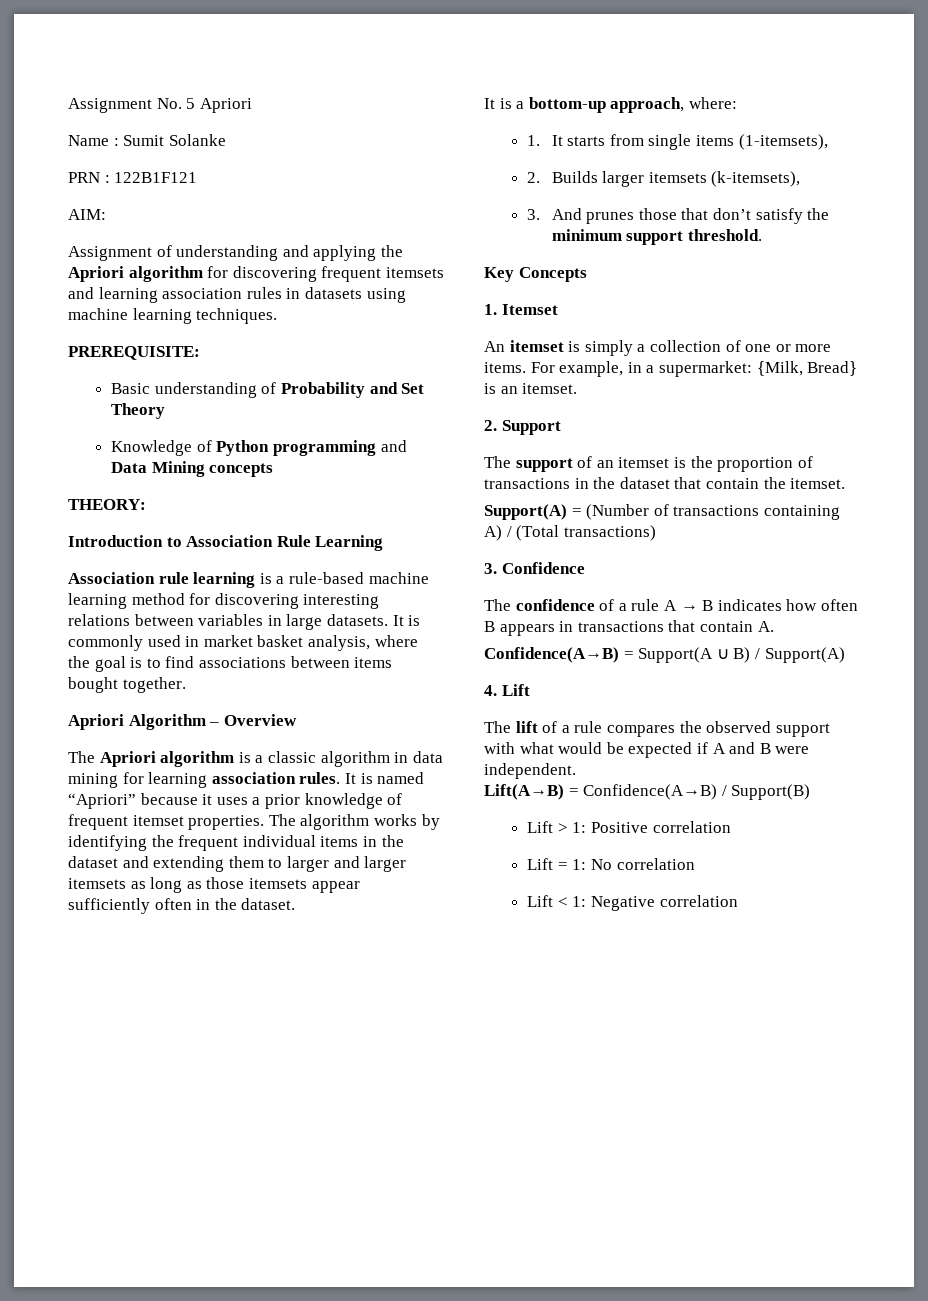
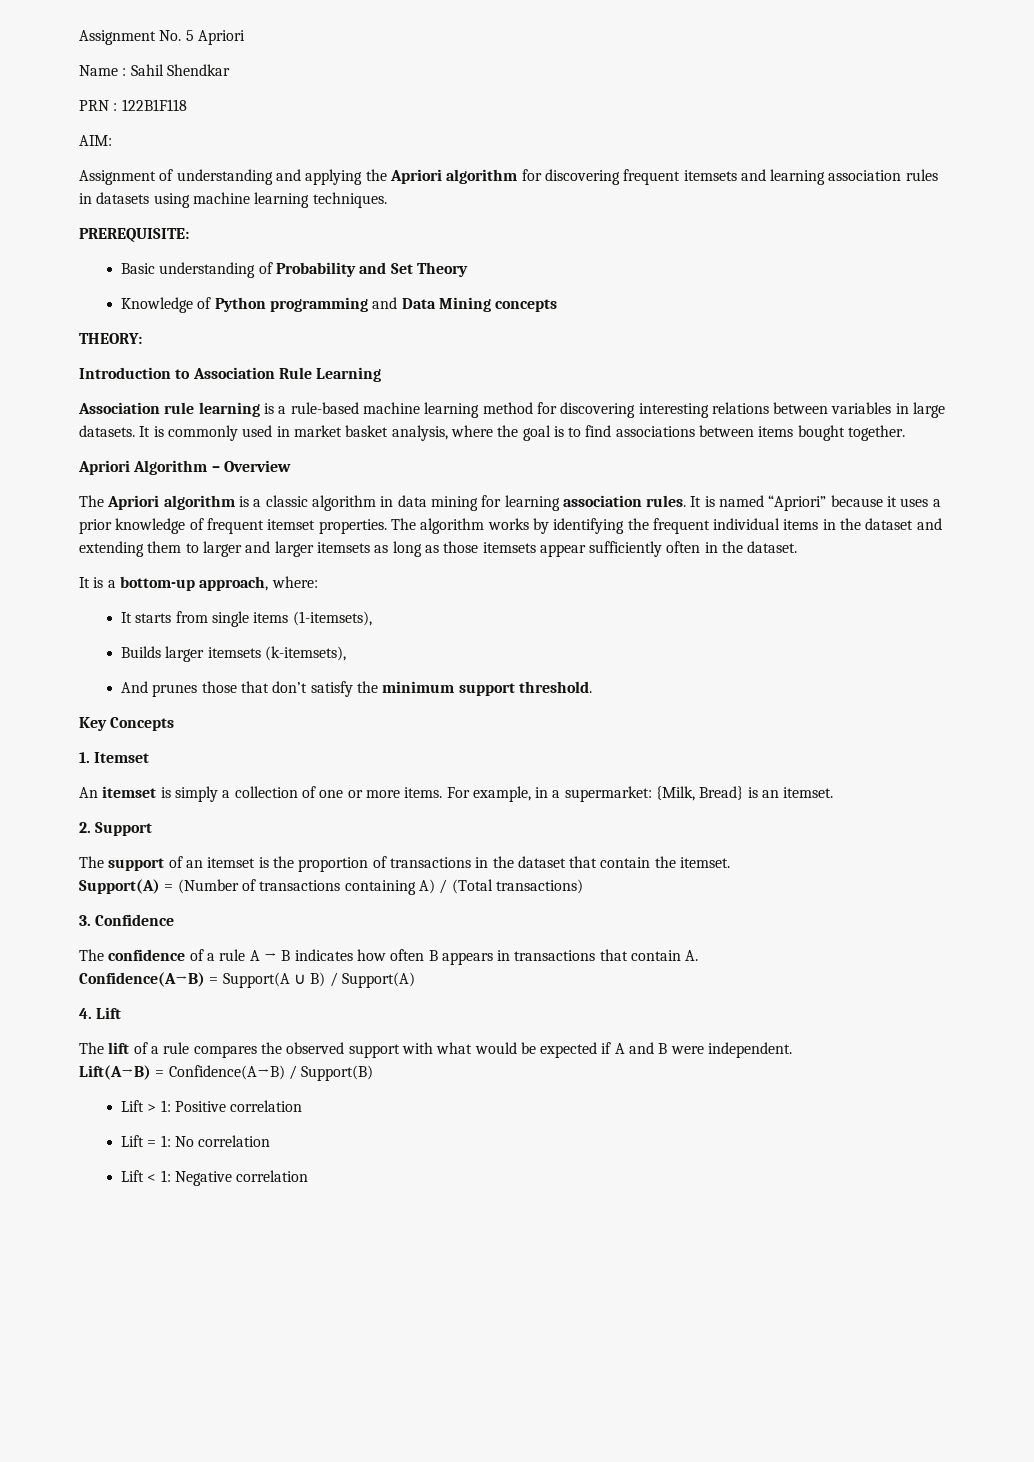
[123,134,226,146] Sumit Solanke -> [130,64,230,76] Sahil Shendkar
[114,172,198,183] 122B1F121 -> [121,99,187,111] 122B1F118
[527,135,541,146] 1. -> (318, 582) none
[527,172,541,183] 2. -> (372, 618) none
[527,209,541,220] 3. -> (347, 653) none

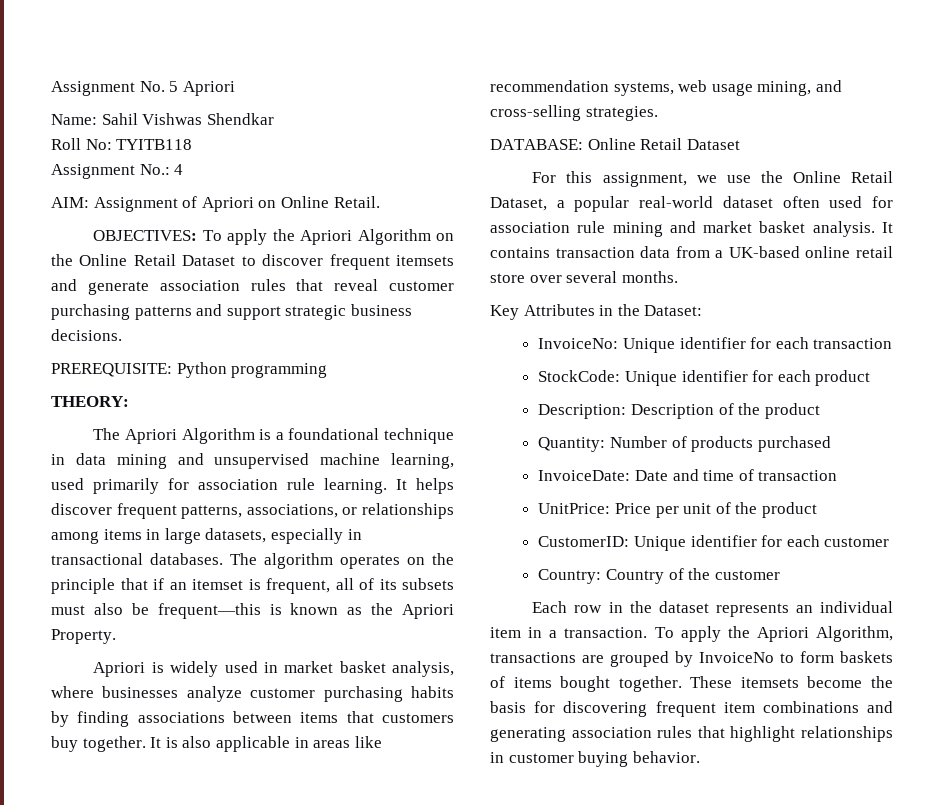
[79,64,230,76] [79,99,187,111] Name : Sahil Shendkar // PRN : 122B1F118 -> [51,113,274,125] [51,138,193,150] [51,164,184,179] Name: Sahil Vishwas Shendkar // Roll No: TYITB118 // Assignment No.: 4
(112, 140) // -> (89, 202) none
[176,169,620,185] understanding and applying the Apriori algorithm for discovering -> [201,196,380,212] [93,229,454,245] [51,254,324,266] Apriori on Online Retail. // OBJECTIVES: To apply the Apriori Algorithm on the Online Retail Dataset to discover
[770,169,938,185] [79,192,387,208] [79,228,189,242] [121,262,469,278] [121,297,558,313] [79,333,142,344] [79,367,382,382] [78,402,946,418] [79,425,238,441] learning association rules in datasets using machine learning techniques. // PREREQUISITE: // Basic understanding of Probability and Set Theory // Knowledge of Python programming and Data Mining concepts // THEORY: // Introduction to Association Rule Learning // Association rule learning is a rule-based machine learning method for discovering interesting relations between variables in large datasets. It is commonly -> [87,279,454,295] [51,304,412,320] [51,329,122,341] [51,362,328,378] [51,396,129,407] [93,428,454,444] [51,453,454,469] [51,478,454,494] [51,503,455,519] [51,528,362,544] [51,553,454,569] [51,578,454,594] [51,603,454,619] [51,629,116,644] [93,661,219,677] generate association rules that reveal customer purchasing patterns and support strategic business decisions. // PREREQUISITE: Python programming // THEORY: // The Apriori Algorithm is a foundational technique in data mining and unsupervised machine learning, used primarily for association rule learning. It helps discover frequent patterns, associations, or relationships among items in large datasets, especially in transactional databases. The algorithm operates on the principle that if an itemset is frequent, all of its subsets must also be frequent—this is known as the Apriori Property. // Apriori is widely
[497,425,906,441] [78,460,291,475] [79,495,941,511] [79,518,942,534] [79,541,798,557] [79,576,318,591] [121,611,372,627] [121,646,347,662] [121,681,593,697] [79,717,175,731] [79,752,150,763] [79,786,834,802] [79,822,153,836] [79,856,731,872] [79,879,583,895] [79,914,175,926] [79,949,699,965] [79,972,415,988] [79,1007,122,1019] [79,1042,793,1058] [79,1065,374,1081] [121,1100,303,1112] [121,1135,271,1147] [121,1170,309,1186] the goal is to find associations between items bought together. // Apriori Algorithm – Overview // The Apriori algorithm is a classic algorithm in data mining for learning association rules. It is named “Apriori” because it uses a prior knowledge of frequent itemset properties. The algorithm works by identifying the frequent individual items in the dataset and extending them to larger and larger itemsets as long as those itemsets appear sufficiently often in the dataset. // It is a bottom-up approach, where: // It starts from single items (1-itemsets), // Builds larger itemsets (k-itemsets), // And prunes those that don’t satisfy the minimum support threshold. // Key Concepts // 1. Itemset // An itemset is simply a collection of one or more items. For example, in a supermarket: {Milk, Bread} is an itemset. // 2. Support // The support of an itemset is the proportion of transactions in the dataset that contain the itemset. // Support(A) = (Number of transactions containing A) / (Total transactions) // 3. Confidence // The confidence of a rule A → B indicates how often B appears in transactions that contain A. // Confidence(A→B) = Support(A ∪ B) / Support(A) // 4. Lift // The lift of a rule compares the observed support with what would be expected if A and B were independent. // Lift(A→B) = Confidence(A→B) / Support(B) // Lift > 1: Positive correlation // Lift = 1: No correlation // Lift < 1: Negative correlation -> [102,686,454,702] [51,711,454,727] [51,736,382,752] [490,80,842,96] [490,105,658,121] [490,138,740,150] [532,171,893,187] [490,196,893,212] [490,221,893,237] [490,246,893,258] [490,271,678,283] [490,304,703,320] [538,337,893,353] [538,370,871,386] [538,403,820,419] [538,436,831,452] [538,469,838,481] [538,502,817,518] [538,535,890,551] [538,568,780,584] [532,601,893,617] [490,626,893,642] [490,651,893,667] [490,676,893,692] [490,701,893,717] [490,726,893,742] [490,751,700,767] businesses analyze customer purchasing habits by finding associations between items that customers buy together. It is also applicable in areas like recommendation systems, web usage mining, and cross-selling strategies. // DATABASE: Online Retail Dataset // For this assignment, we use the Online Retail Dataset, a popular real-world dataset often used for association rule mining and market basket analysis. It contains transaction data from a UK-based online retail store over several months. // Key Attributes in the Dataset: // InvoiceNo: Unique identifier for each transaction // StockCode: Unique identifier for each product // Description: Description of the product // Quantity: Number of products purchased // InvoiceDate: Date and time of transaction // UnitPrice: Price per unit of the product // CustomerID: Unique identifier for each customer // Country: Country of the customer // Each row in the dataset represents an individual item in a transaction. To apply the Apriori Algorithm, transactions are grouped by InvoiceNo to form baskets of items bought together. These itemsets become the basis for discovering frequent item combinations and generating association rules that highlight relationships in customer buying behavior.

